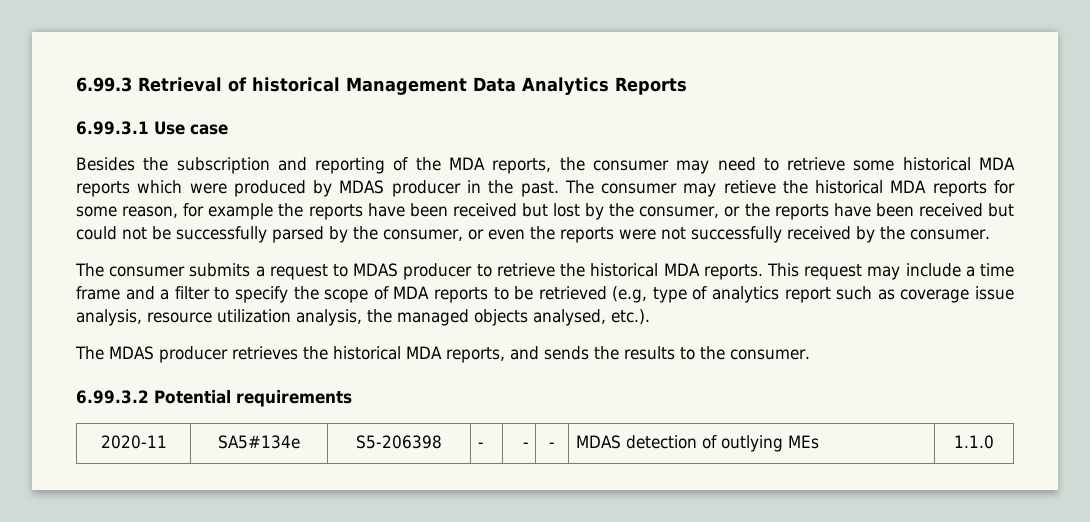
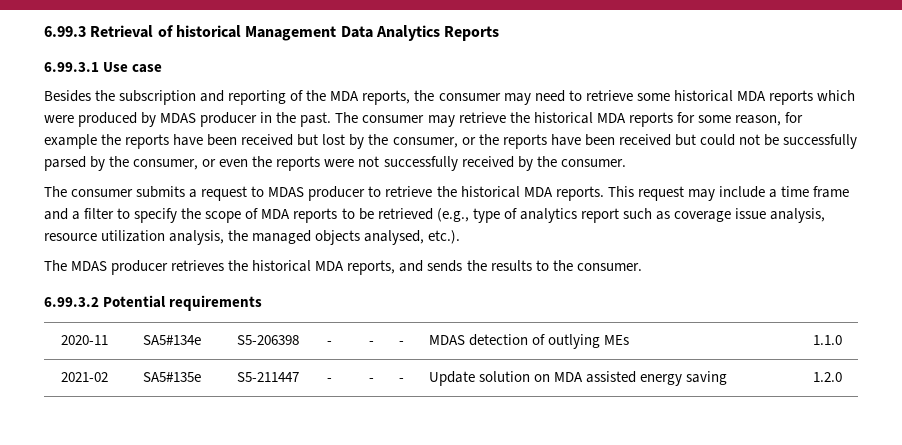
[723,180,776,194] retieve -> [458,112,506,123] retrieve
[612,286,648,303] (e.g, -> [436,208,469,222] (e.g.,
(994, 442) none -> [61,372,108,382] [142,372,201,382] [236,372,299,382] [327,378,333,382] [368,378,374,382] [399,378,404,382] [429,371,728,386] [812,372,842,382] // 2021-02 | SA5#135e | S5-211447 | - | - | - | Update solution on MDA assisted energy saving | 1.2.0

